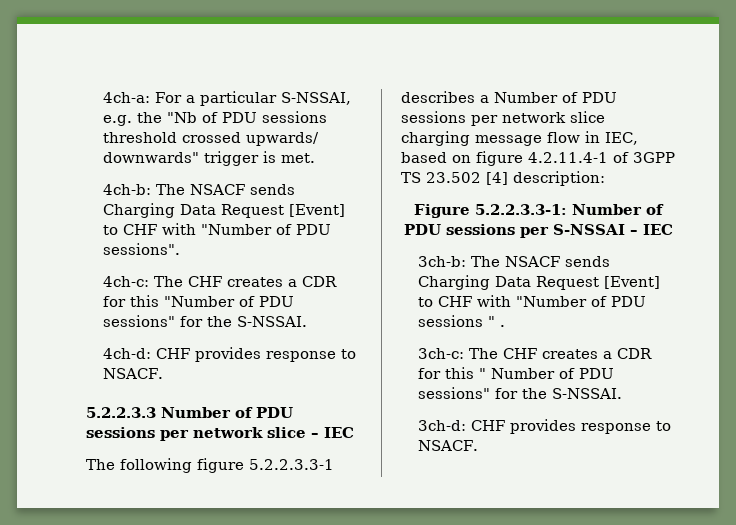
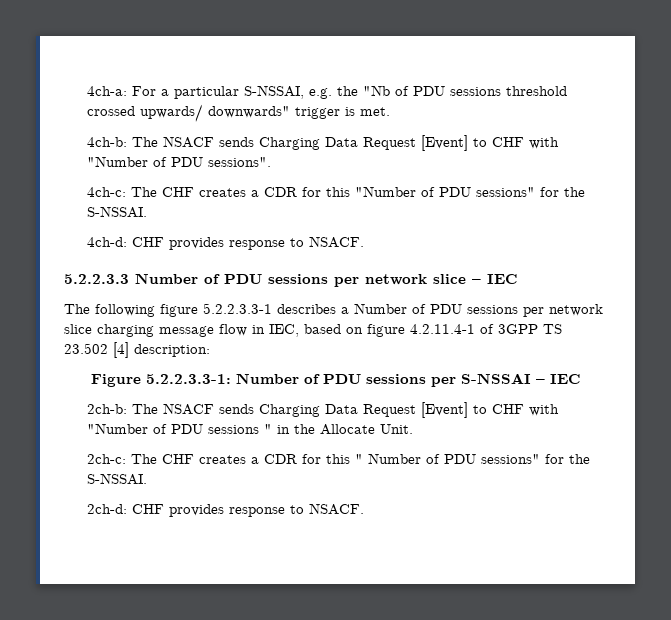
[417,256,466,267] 3ch-b: -> [87,404,128,414] 2ch-b:
[499,325,505,327] [417,348,464,359] . // 3ch-c: -> [277,424,414,435] [87,454,127,464] in the Allocate Unit. // 2ch-c:
[417,420,466,431] 3ch-d: -> [87,504,128,514] 2ch-d:

